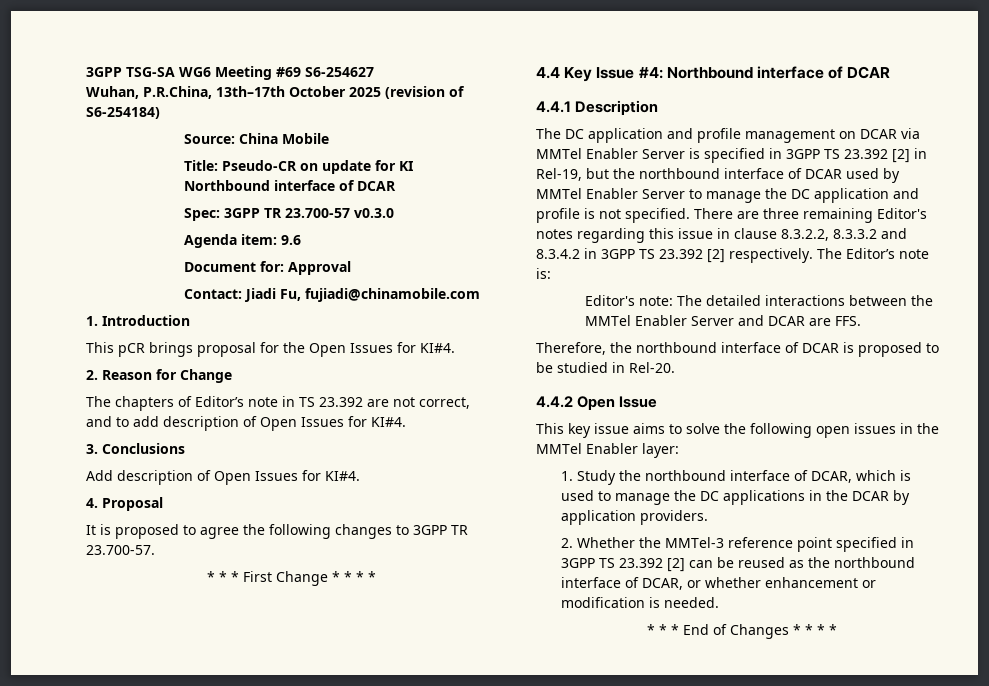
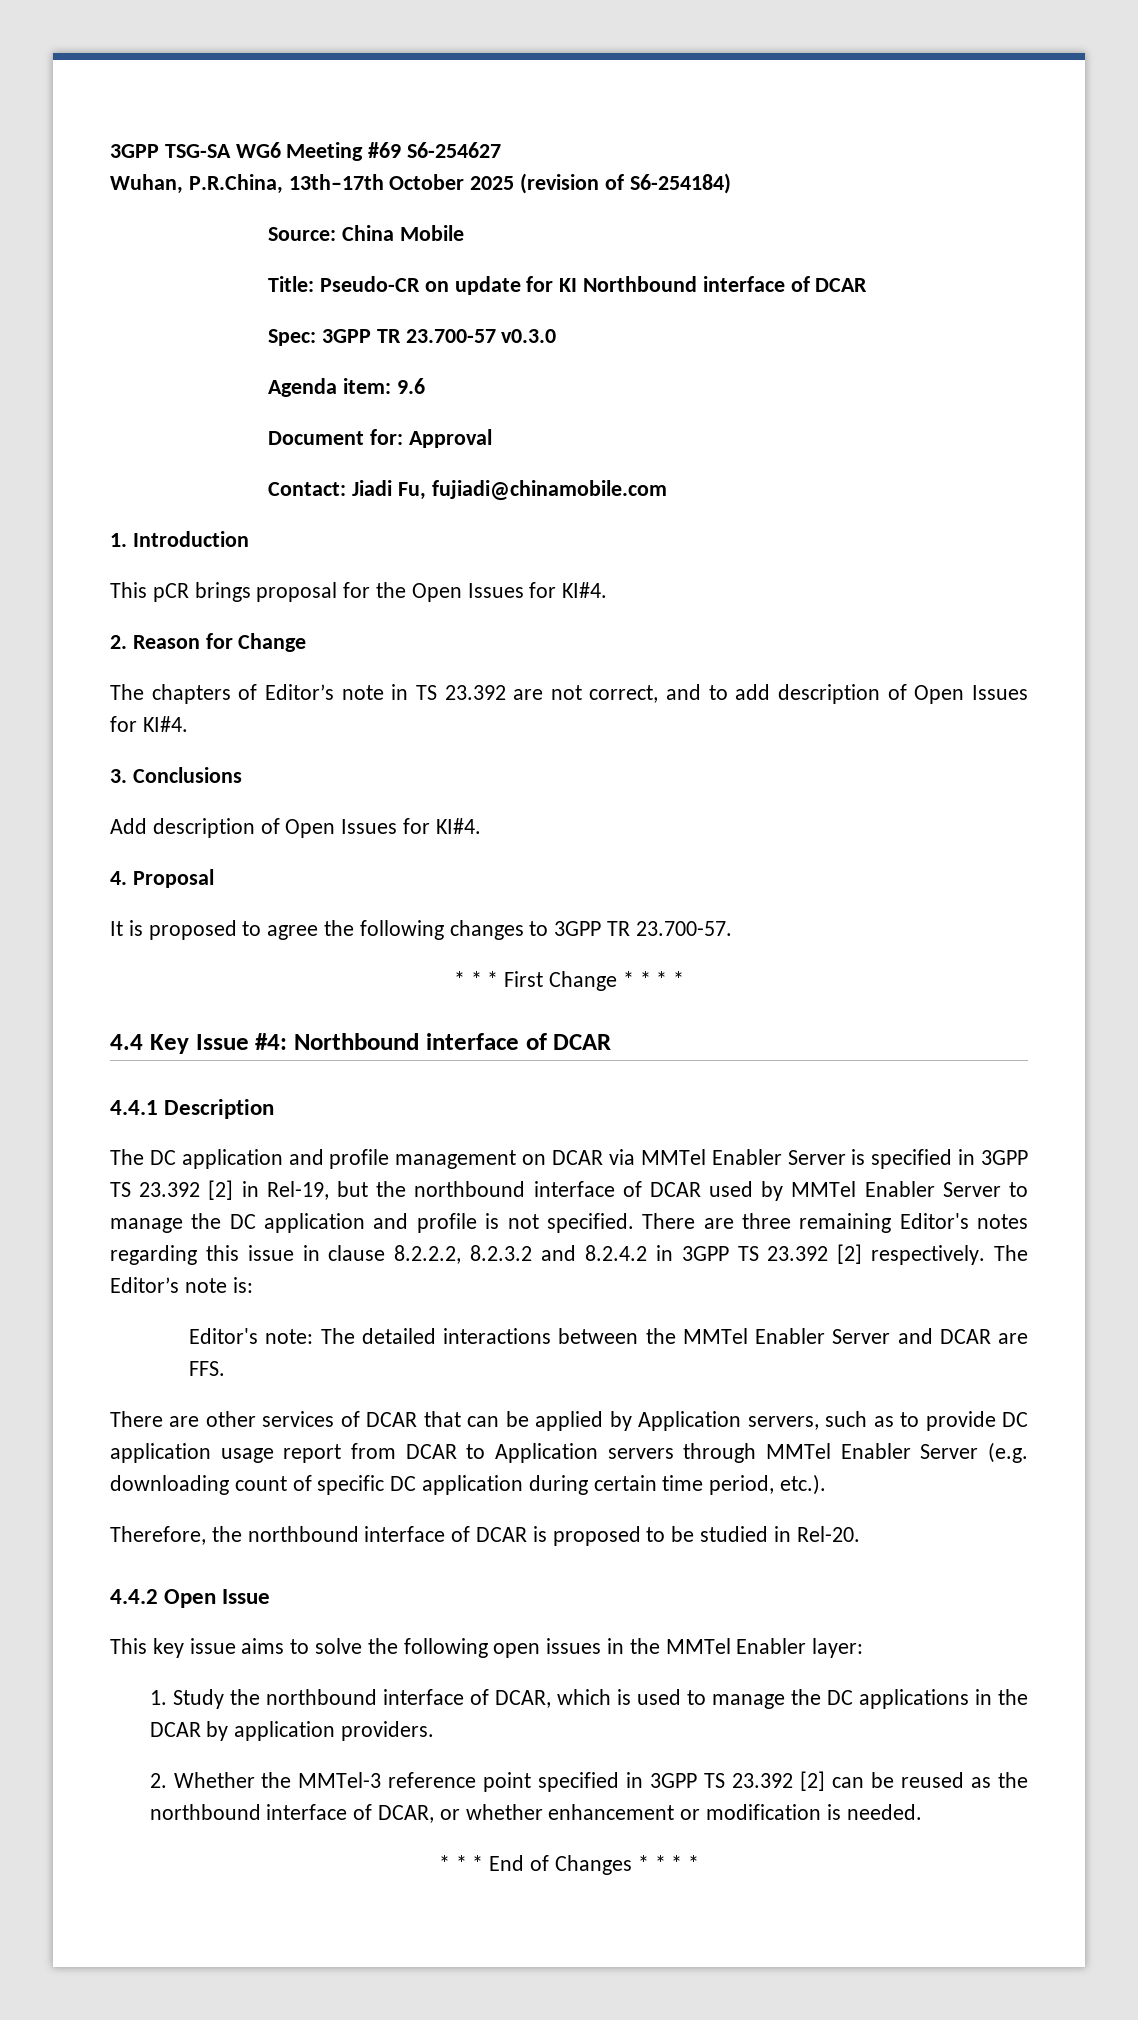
[781,228,907,241] [536,249,580,259] 8.3.2.2, 8.3.3.2 and 8.3.4.2 -> [394,1245,647,1264] 8.2.2.2, 8.2.3.2 and 8.2.4.2
(862, 321) none -> [110,1411,1028,1431] [110,1442,1028,1463] [110,1474,827,1495] // There are other services of DCAR that can be applied by Application servers, such as to provide DC application usage report from DCAR to Application servers through MMTel Enabler Server (e.g. downloading count of specific DC application during certain time period, etc.).

